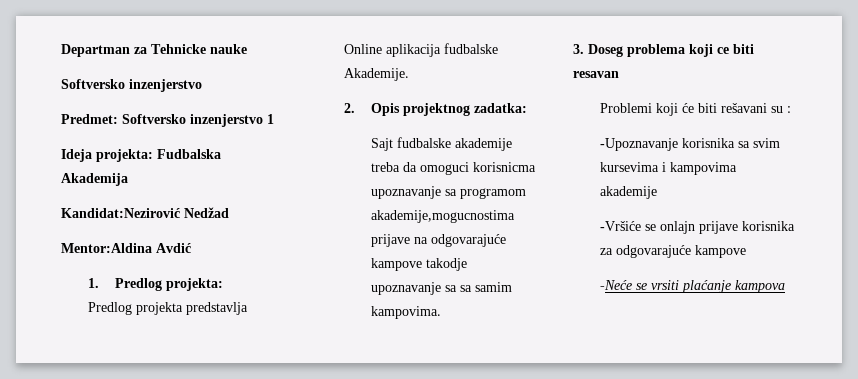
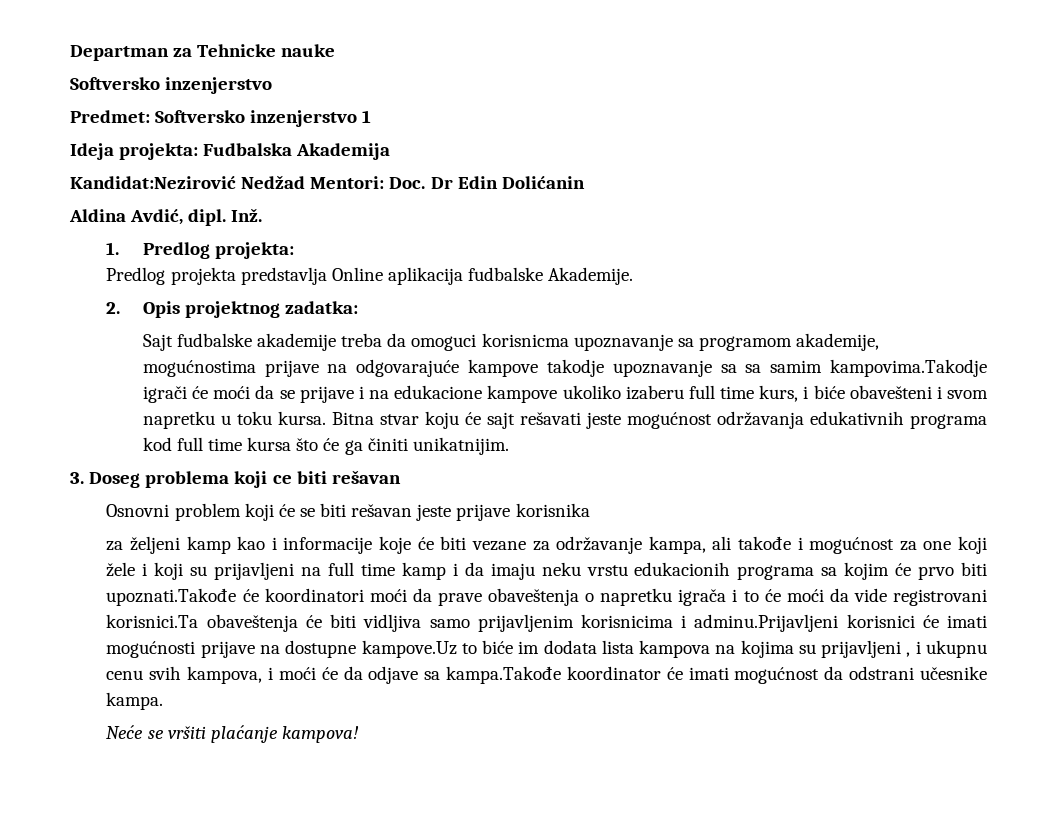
[61,243,191,253] // Mentor:Aldina Avdić -> [310,176,585,189] [69,208,263,226] Mentori: Doc. Dr Edin Dolićanin // Aldina Avdić, dipl. Inž.
[371,210,516,223] akademije,mogucnostima -> [796,333,880,351] [142,360,256,377] akademije, mogućnostima
[371,306,442,319] kampovima. -> [830,359,987,377] [142,385,988,403] [142,411,987,429] [142,437,509,455] kampovima.Takodje igrači će moći da se prijave i na edukacione kampove ukoliko izaberu full time kurs, i biće obavešteni i svom napretku u toku kursa. Bitna stvar koju će sajt rešavati jeste mogućnost održavanja edukativnih programa kod full time kursa što će ga činiti unikatnijim.
[573,71,619,78] [600,103,792,116] [600,138,781,151] [600,162,738,175] [600,186,658,199] [600,221,796,234] [600,245,747,258] [600,280,786,293] resavan // Problemi koji će biti rešavani su : // -Upoznavanje korisnika sa svim kursevima i kampovima akademije // -Vršiće se onlajn prijave korisnika za odgovarajuće kampove // -Neće se vrsiti plaćanje kampova -> [331,470,401,484] [106,503,590,521] [106,536,988,554] [106,562,987,580] [106,588,988,606] [106,614,988,632] [106,640,987,658] [106,666,988,684] [106,692,164,710] [106,725,359,743] rešavan // Osnovni problem koji će se biti rešavan jeste prijave korisnika // za željeni kamp kao i informacije koje će biti vezane za održavanje kampa, ali takođe i mogućnost za one koji žele i koji su prijavljeni na full time kamp i da imaju neku vrstu edukacionih programa sa kojim će prvo biti upoznati.Takođe će koordinatori moći da prave obaveštenja o napretku igrača i to će moći da vide registrovani korisnici.Ta obaveštenja će biti vidljiva samo prijavljenim korisnicima i adminu.Prijavljeni korisnici će imati mogućnosti prijave na dostupne kampove.Uz to biće im dodata lista kampova na kojima su prijavljeni , i ukupnu cenu svih kampova, i moći će da odjave sa kampa.Takođe koordinator će imati mogućnost da odstrani učesnike kampa. // Neće se vršiti plaćanje kampova!

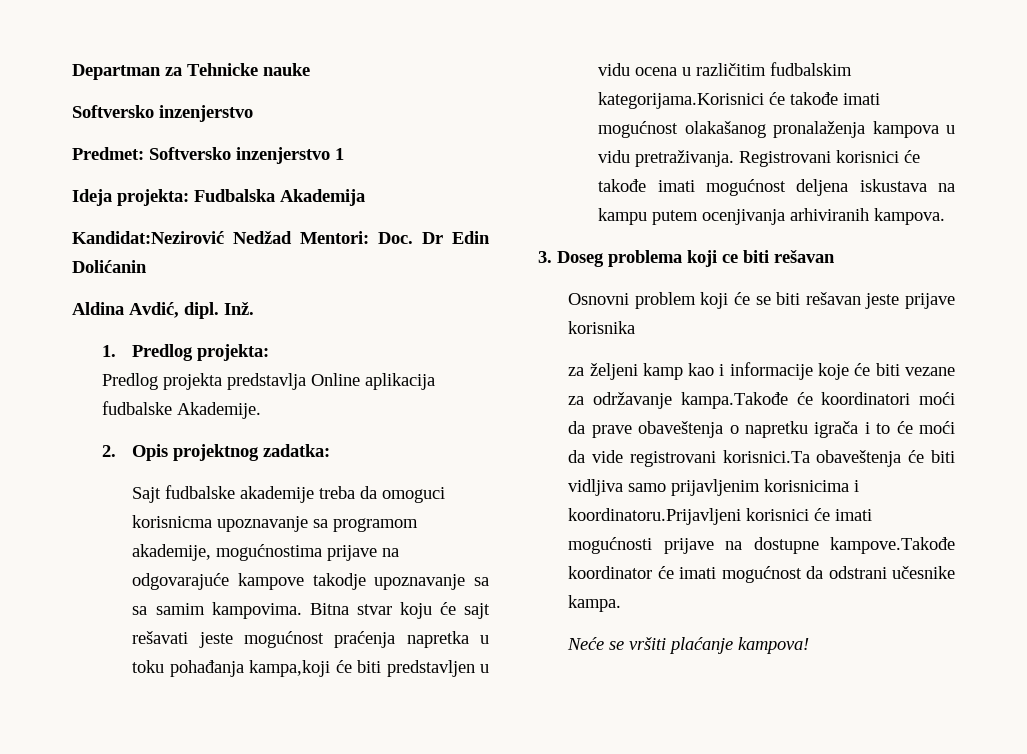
[830,359,987,377] [142,385,988,403] [142,411,326,429] kampovima.Takodje igrači će moći da se prijave i na edukacione kampove ukoliko izaberu full time kurs, i biće obavešteni i svom napretku u toku kursa. -> [211,602,302,619] kampovima.
[716,411,987,429] [142,437,509,455] održavanja edukativnih programa kod full time kursa što će ga činiti unikatnijim. -> [334,631,489,648] [132,660,489,677] [598,62,853,76] [598,92,881,109] [598,121,955,138] [598,150,921,167] [598,179,955,196] [598,208,946,225] praćenja napretka u toku pohađanja kampa,koji će biti predstavljen u vidu ocena u različitim fudbalskim kategorijama.Korisnici će takođe imati mogućnost olakašanog pronalaženja kampova u vidu pretraživanja. Registrovani korisnici će takođe imati mogućnost deljena iskustava na kampu putem ocenjivanja arhiviranih kampova.
[648,536,988,554] [106,562,987,580] [106,588,237,606] kampa, ali takođe i mogućnost za one koji žele i koji su prijavljeni na full time kamp i da imaju neku vrstu edukacionih programa sa kojim će prvo biti upoznati.Takođe -> [680,392,788,409] kampa.Takođe
[694,614,839,632] adminu.Prijavljeni -> [568,508,742,525] koordinatoru.Prijavljeni
[361,640,987,658] [106,666,562,684] kampove.Uz to biće im dodata lista kampova na kojima su prijavljeni , i ukupnu cenu svih kampova, i moći će da odjave sa kampa.Takođe -> [830,537,955,554] kampove.Takođe

